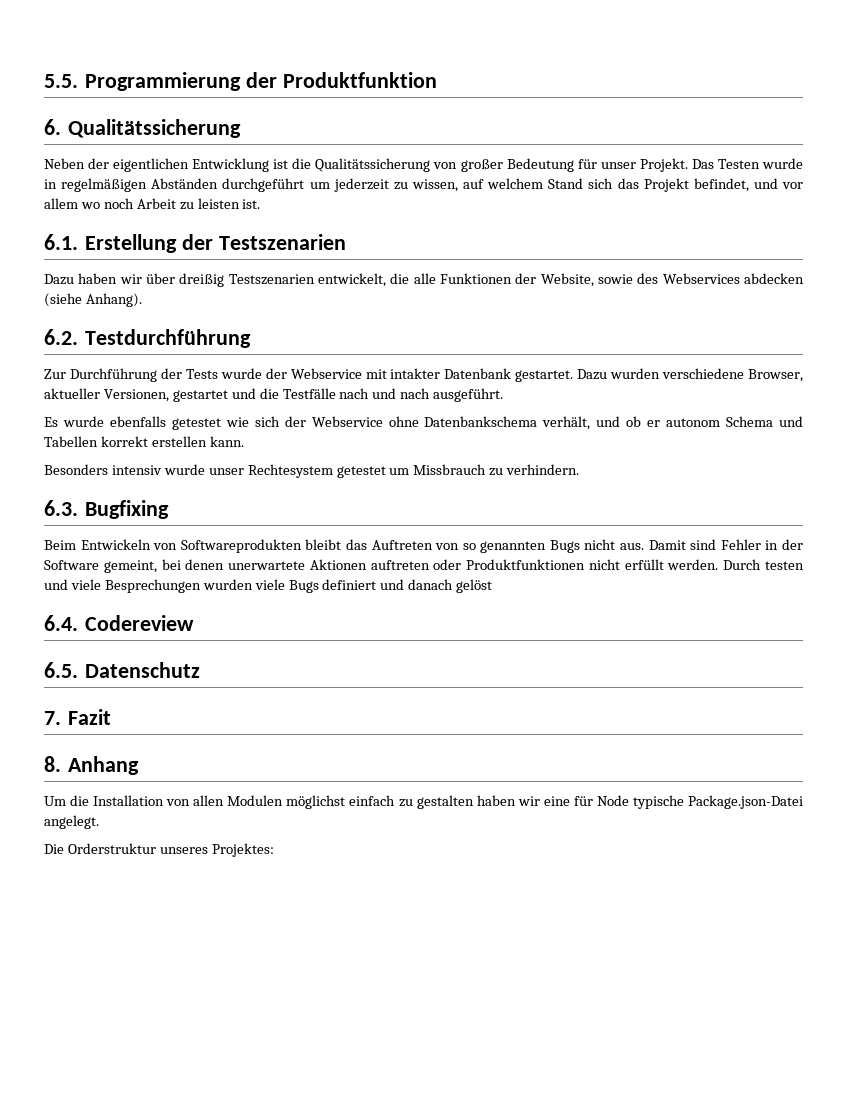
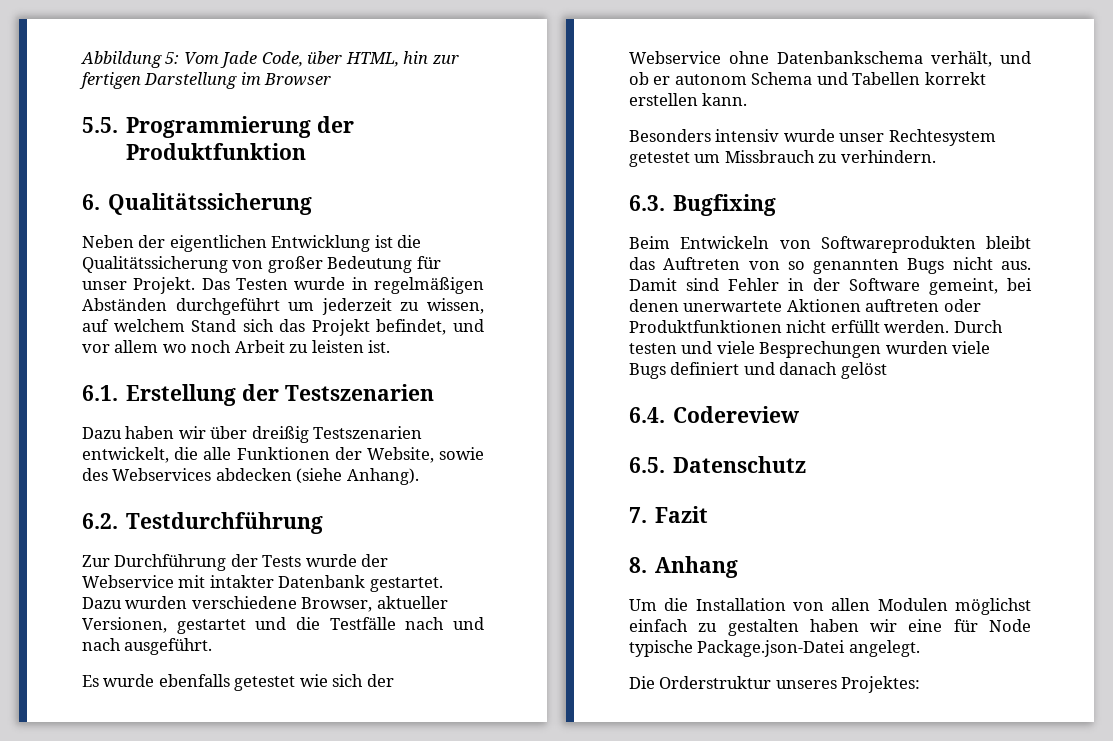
(44, 81) none -> [81,51,459,68] [79,72,332,89] Abbildung 5: Vom Jade Code, über HTML, hin zur fertigen Darstellung im Browser //

